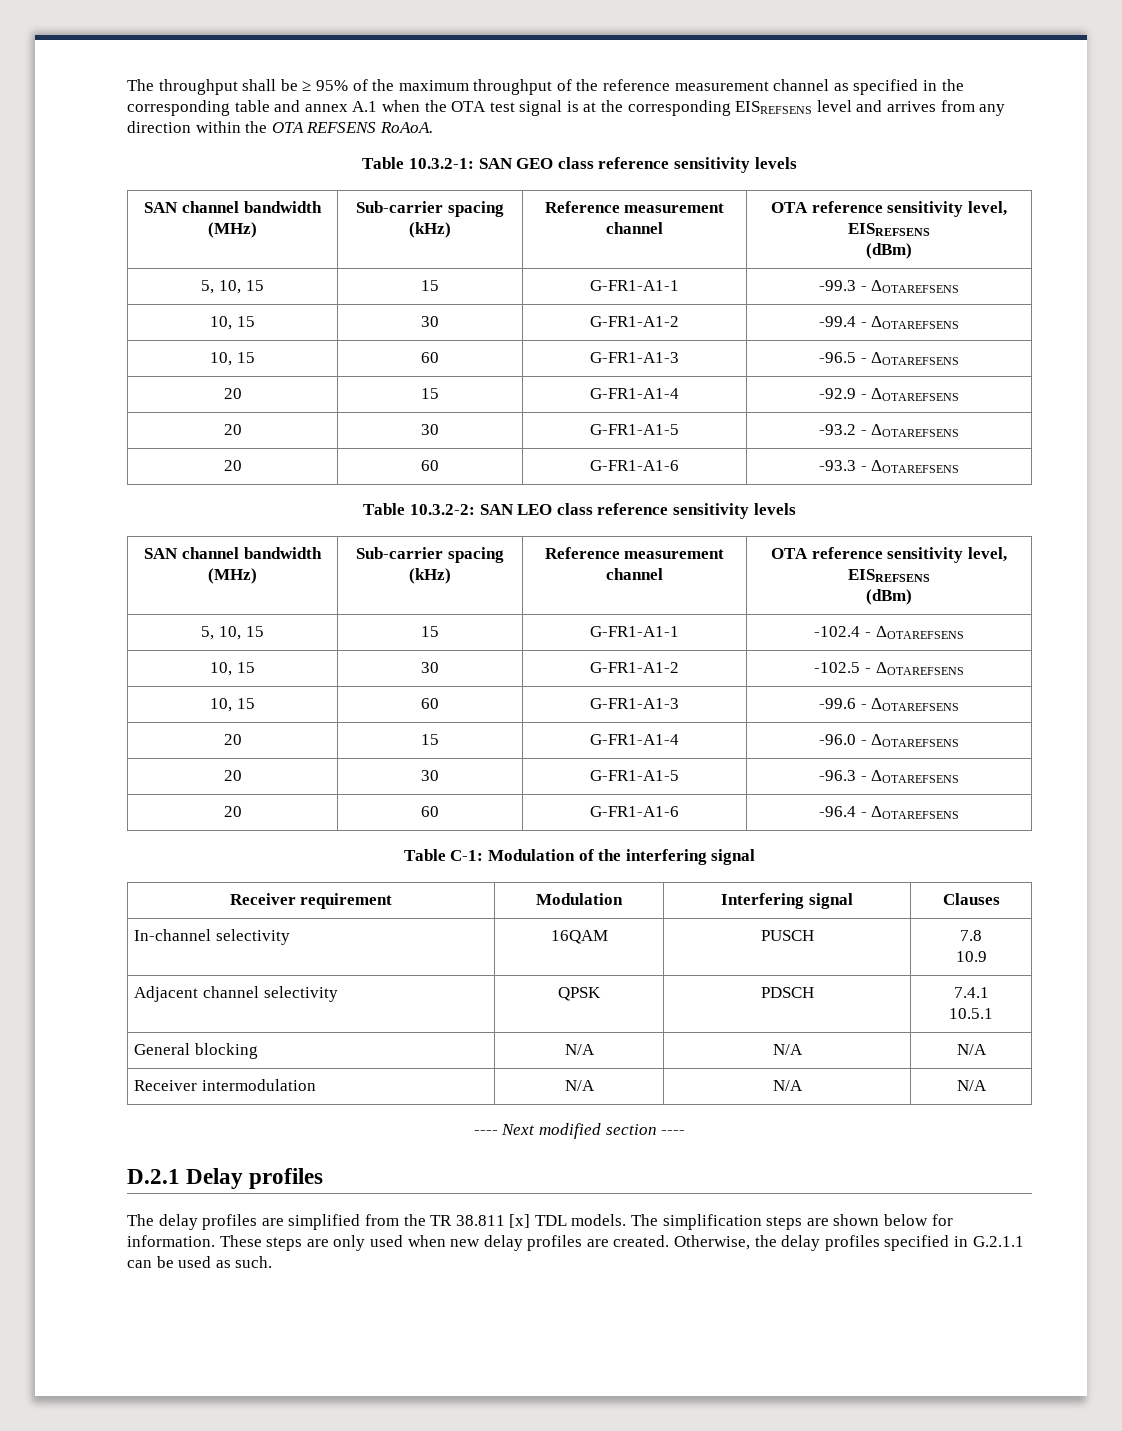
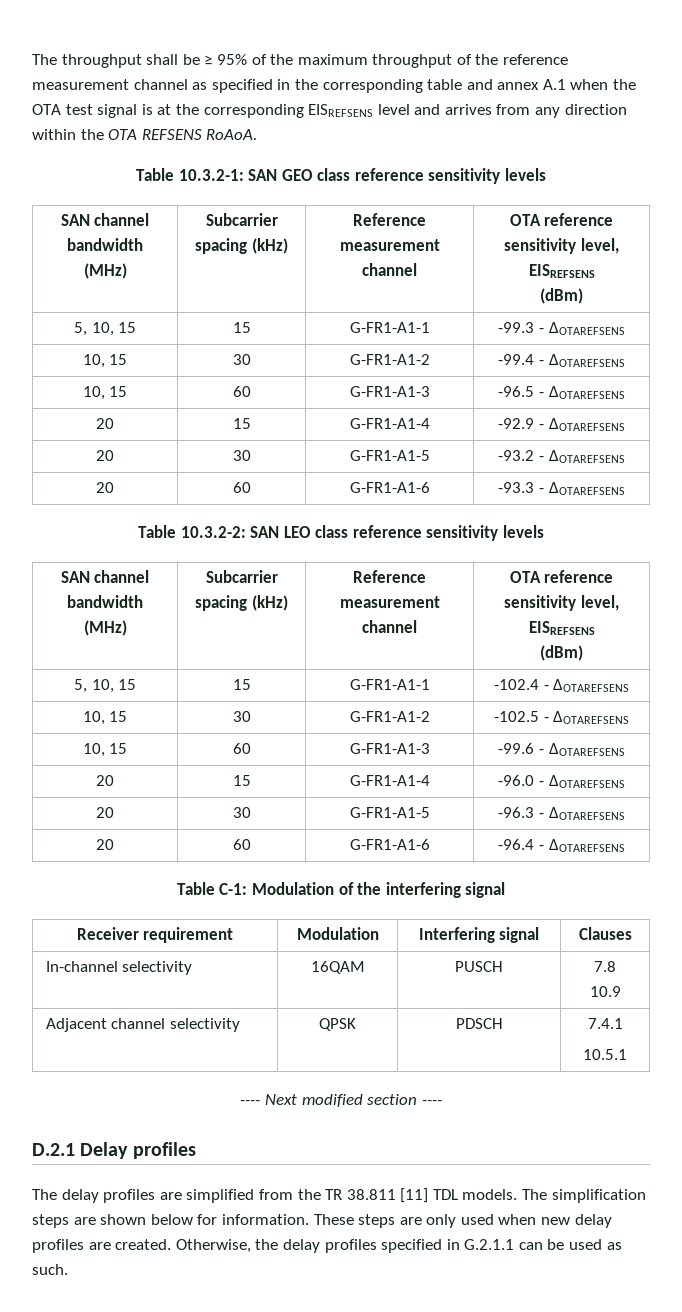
[356,201,444,213] Sub-carrier -> [205,213,278,226] Subcarrier
[356,547,444,559] Sub-carrier -> [205,570,278,583] Subcarrier
[134,1043,259,1059] [564,1044,595,1055] [772,1044,803,1055] [956,1044,987,1055] [134,1079,317,1091] [564,1080,595,1091] [772,1080,803,1091] [956,1080,987,1091] // General blocking | N/A | N/A | N/A // Receiver intermodulation | N/A | N/A | N/A -> (627, 1054) none
[509,1214,531,1228] [x] -> [400,1188,429,1203] [11]

